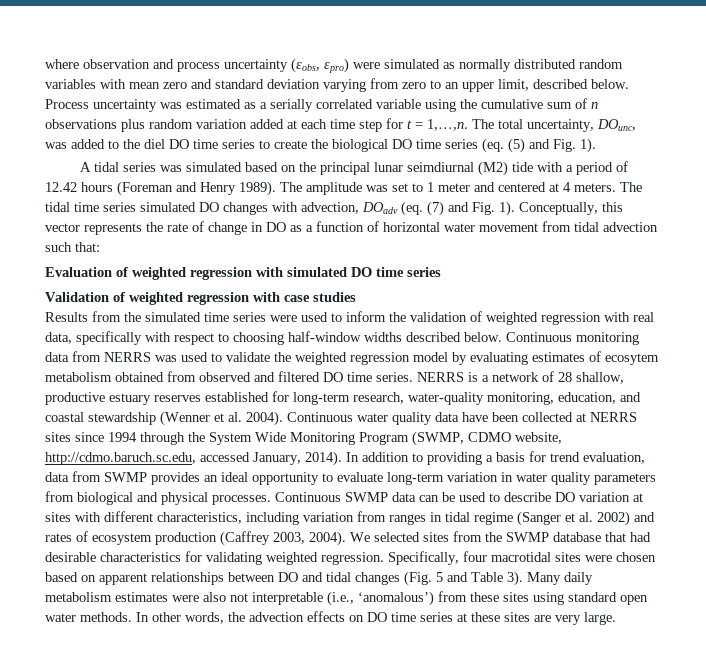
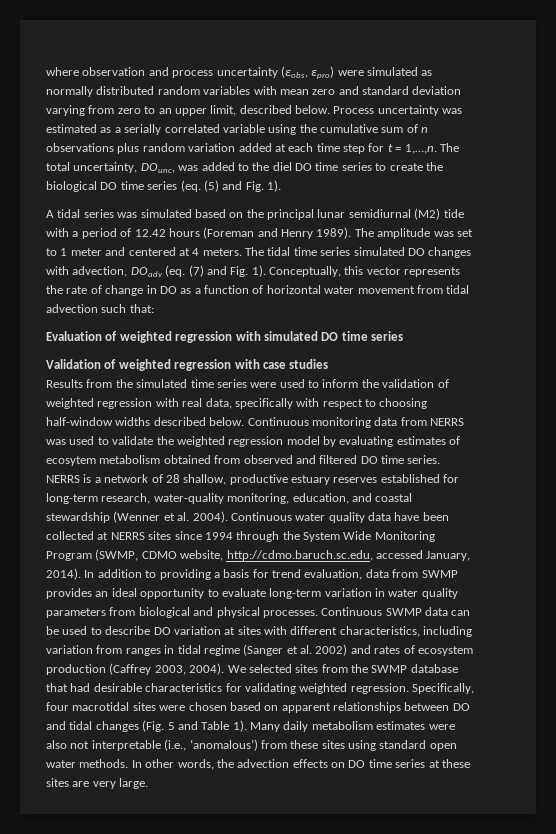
[406,162,474,172] seimdiurnal -> [348,209,411,218] semidiurnal
[507,571,523,586] 3). -> [232,720,247,732] 1).

